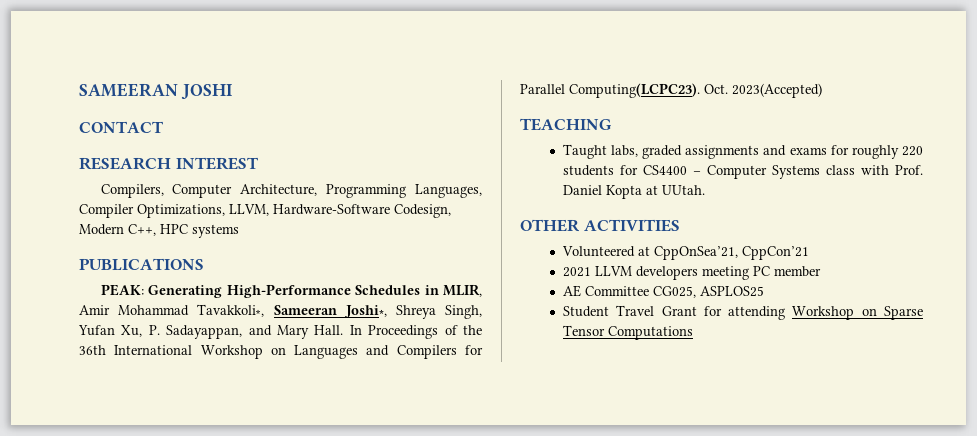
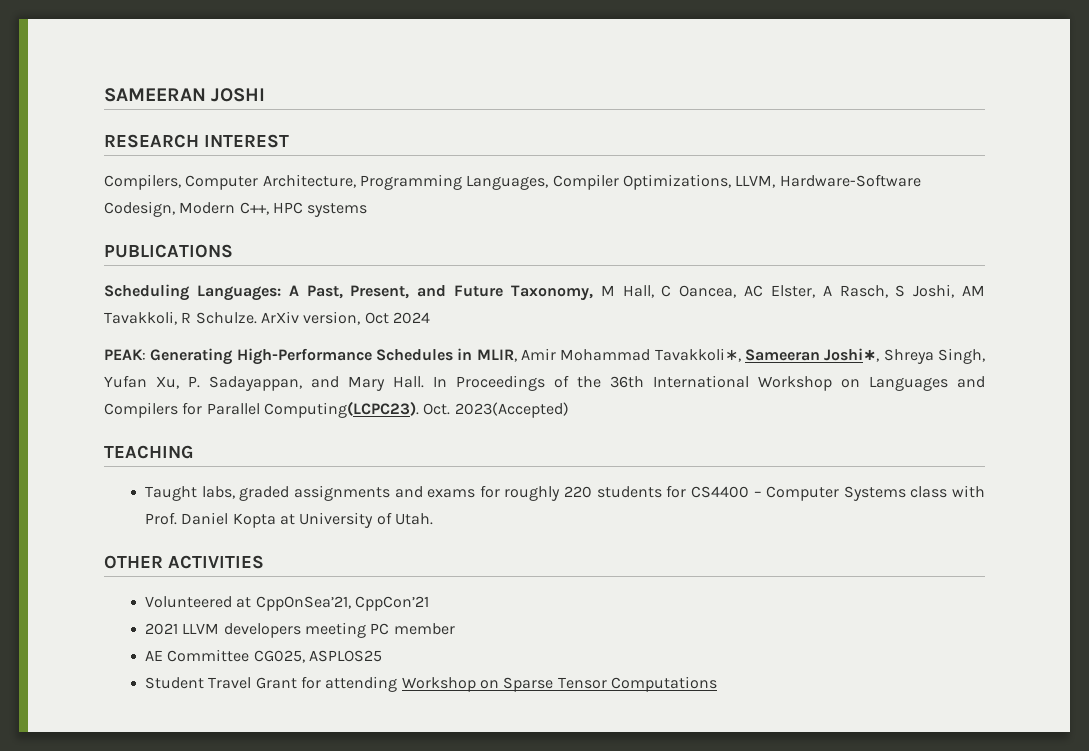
[79,121,163,133] // CONTACT -> (266, 95) none
(204, 264) none -> [104,284,986,301] [104,311,430,325] // Scheduling Languages: A Past, Present, and Future Taxonomy, M Hall, C Oancea, AC Elster, A Rasch, S Joshi, AM Tavakkoli, R Schulze. ArXiv version, Oct 2024
[661,185,705,195] UUtah. -> [299,512,434,528] University of Utah.

